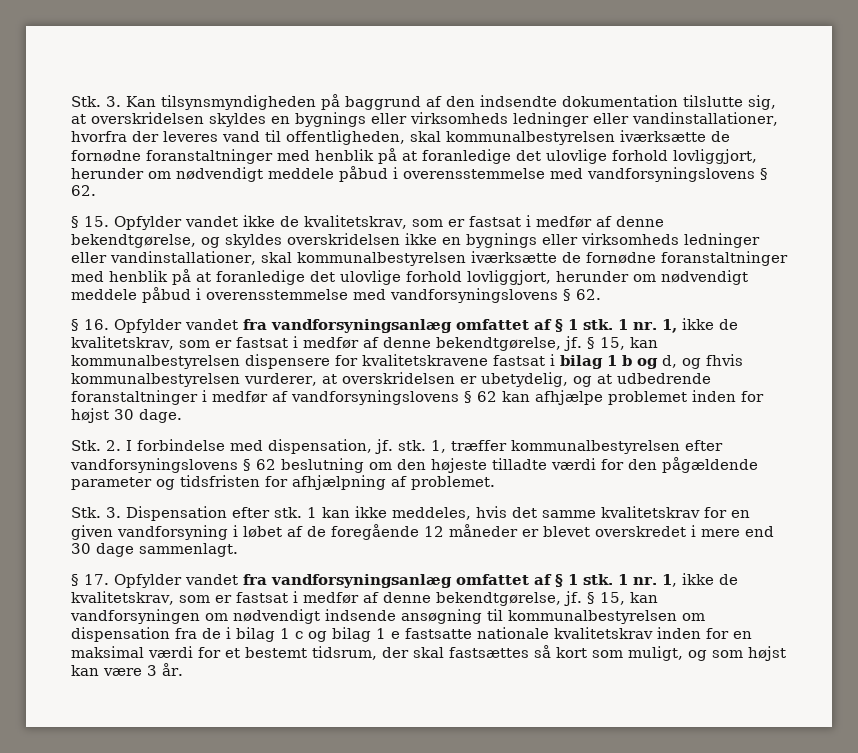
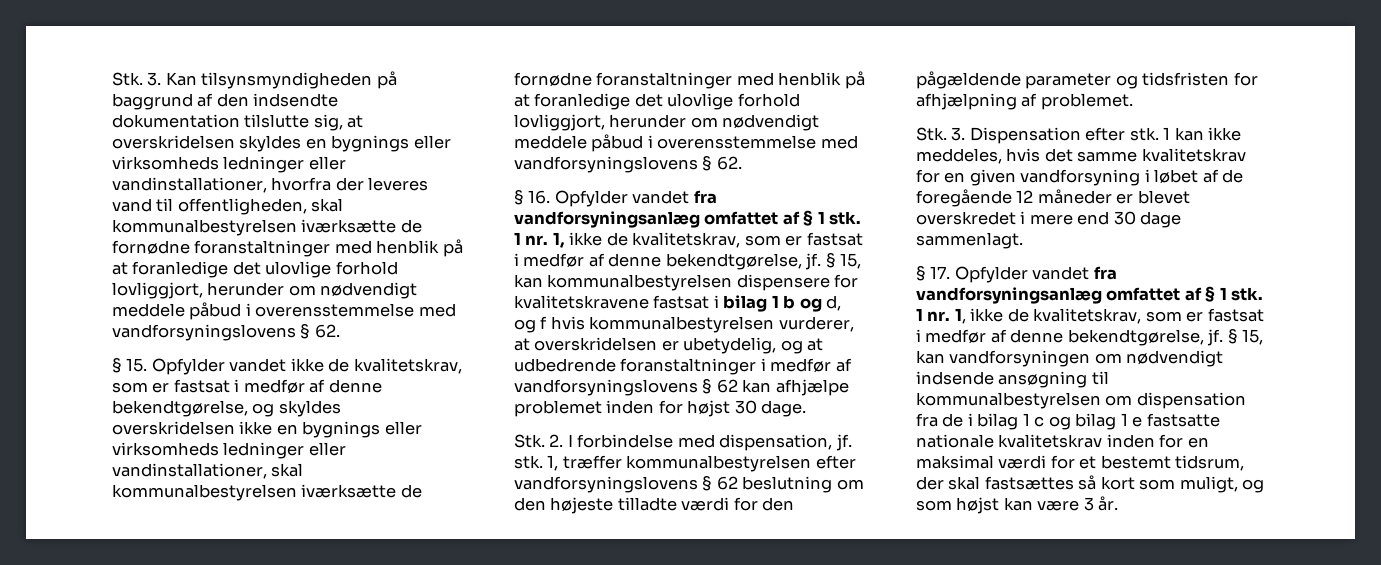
[706,354,743,366] fhvis -> [540,316,585,330] f hvis

